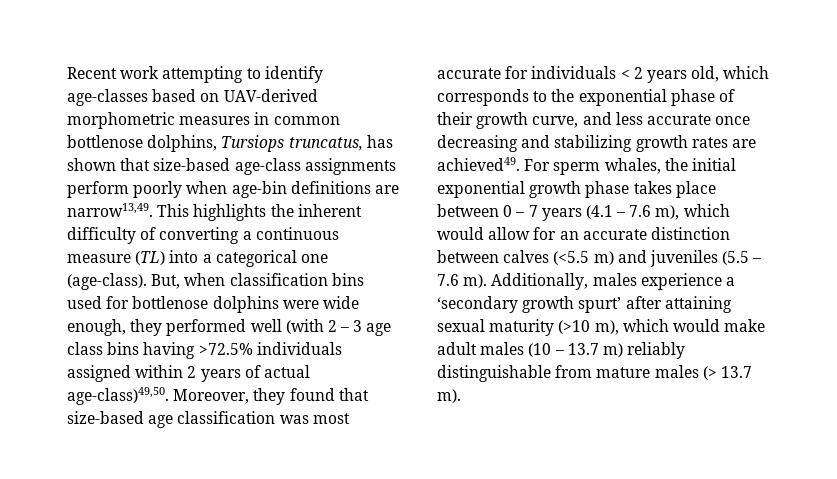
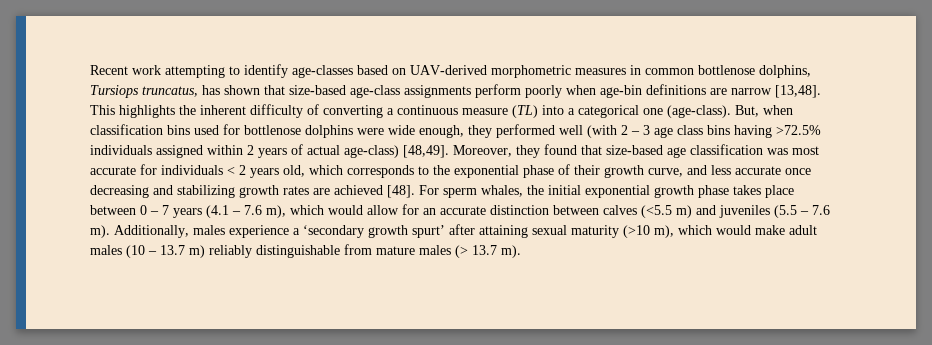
[67,203,153,217] narrow13,49. -> [731,85,821,98] narrow [13,48].
[67,387,169,405] age-class)49,50. -> [344,145,449,158] age-class) [48,49].
[437,157,520,171] achieved49. -> [334,185,415,198] achieved [48].

